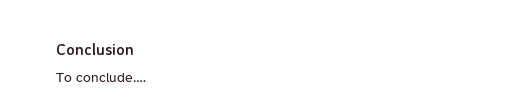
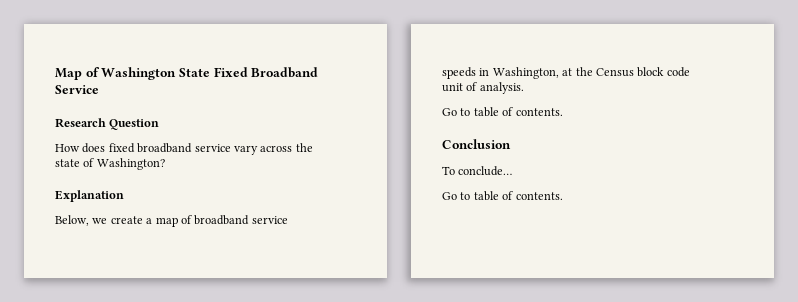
[56,43,134,55] [56,73,146,82] Conclusion // To conclude…. -> [55,67,319,80] [55,85,99,94] [55,118,160,130] [55,143,313,155] [55,158,165,170] [55,190,124,202] [55,215,288,227] [442,67,690,79] [442,82,524,94] [442,107,563,117] [442,139,511,149] [442,166,513,176] [442,191,563,201] Map of Washington State Fixed Broadband Service // Research Question // How does fixed broadband service vary across the state of Washington? // Explanation // Below, we create a map of broadband service speeds in Washington, at the Census block code unit of analysis. // Go to table of contents. // Conclusion // To conclude… // Go to table of contents.

